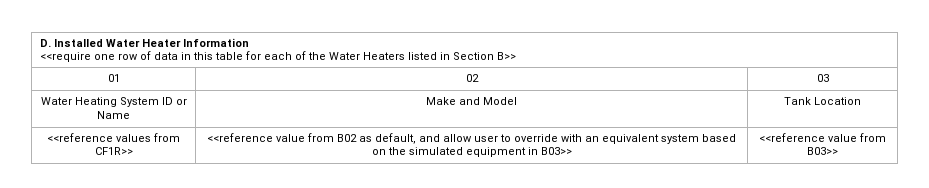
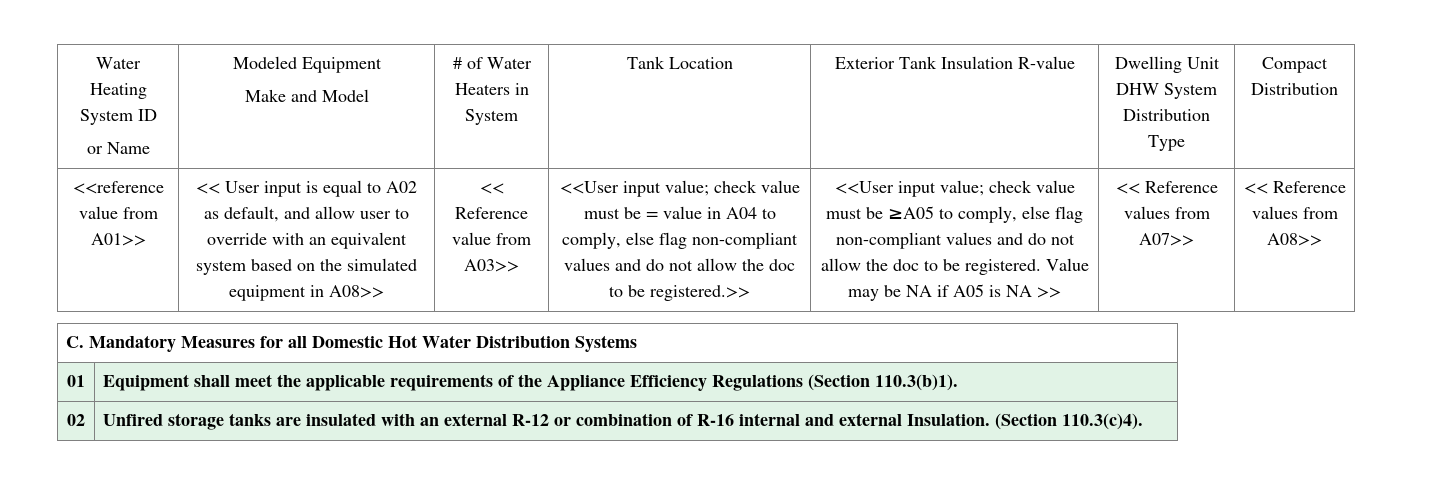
[40,38,250,47] [40,51,517,62] [107,74,120,82] [465,74,479,82] [816,74,829,82] D. Installed Water Heater Information // <<require one row of data in this table for each of the Water Heaters listed in Section B>> // 01 | 02 | 03 // -> (96, 63) none
(173, 101) none -> (157, 115) //
(130, 115) none -> [232,56,382,73] Modeled Equipment //
[784,97,861,105] [47,133,180,142] [94,147,133,155] [207,133,357,142] Tank Location // <<reference values from CF1R>> | <<reference value from B02 -> [452,57,532,69] [454,83,529,95] [465,109,518,125] [626,56,733,69] [834,56,1075,69] [1114,56,1220,73] [1116,83,1217,99] [1123,109,1210,121] [1148,135,1185,151] [1262,57,1328,73] [1251,83,1338,95] [72,181,164,194] [78,206,158,219] [90,233,146,246] [196,180,417,197] # of Water Heaters in System | Tank Location | Exterior Tank Insulation R-value | Dwelling Unit DHW System Distribution Type | Compact Distribution // <<reference value from A01>> | << User input is equal to A02
[540,147,572,155] [759,133,886,142] [807,147,838,155] B03>> | <<reference value from B03>> -> [329,285,384,298] [479,183,504,194] [455,207,528,219] [452,232,531,245] [464,259,519,272] [559,180,800,197] [583,206,776,219] [562,232,798,249] [564,258,795,271] [609,285,750,301] [834,180,1075,197] [826,206,1083,223] [835,232,1075,249] [820,258,1089,275] [848,284,1061,301] [1115,181,1218,194] [1123,206,1210,219] [1139,233,1194,246] [1243,181,1346,194] [1251,206,1338,219] [1267,233,1322,246] [66,335,638,352] [67,375,85,387] [103,374,959,391] [67,414,85,426] [103,413,1144,430] A08>> | << Reference value from A03>> | <<User input value; check value must be = value in A04 to comply, else flag non-compliant values and do not allow the doc to be registered.>> | <<User input value; check value must be ≥A05 to comply, else flag non-compliant values and do not allow the doc to be registered. Value may be NA if A05 is NA >> | << Reference values from A07>> | << Reference values from A08>> // C. Mandatory Measures for all Domestic Hot Water Distribution Systems // 01 | Equipment shall meet the applicable requirements of the Appliance Efficiency Regulations (Section 110.3(b)1). // 02 | Unfired storage tanks are insulated with an external R-12 or combination of R-16 internal and external Insulation. (Section 110.3(c)4).

